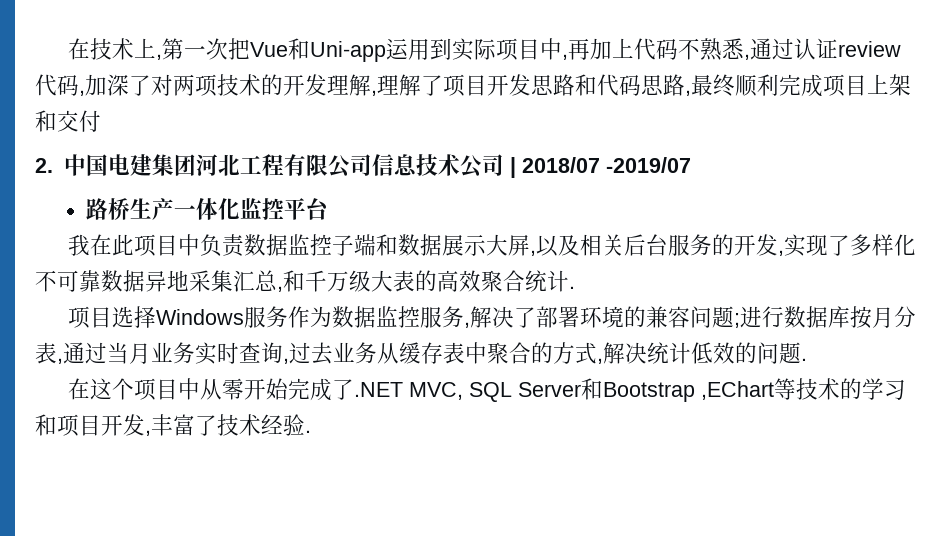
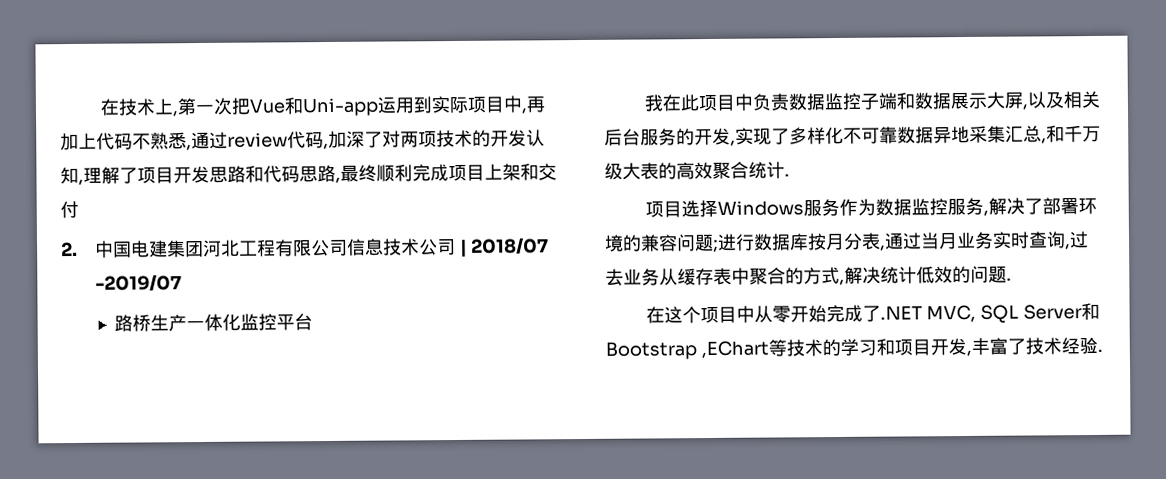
[793,38,838,60] 认证 -> (228, 140) none
[327,74,371,96] 理解 -> [526,129,545,147] [60,166,79,185] 认知

